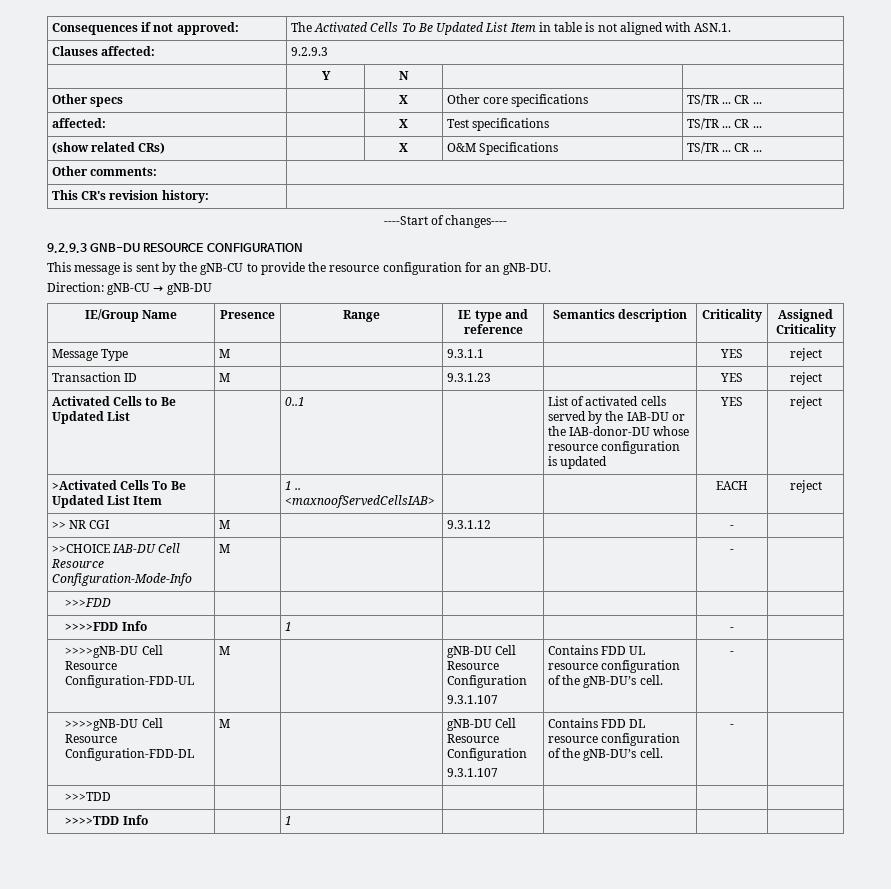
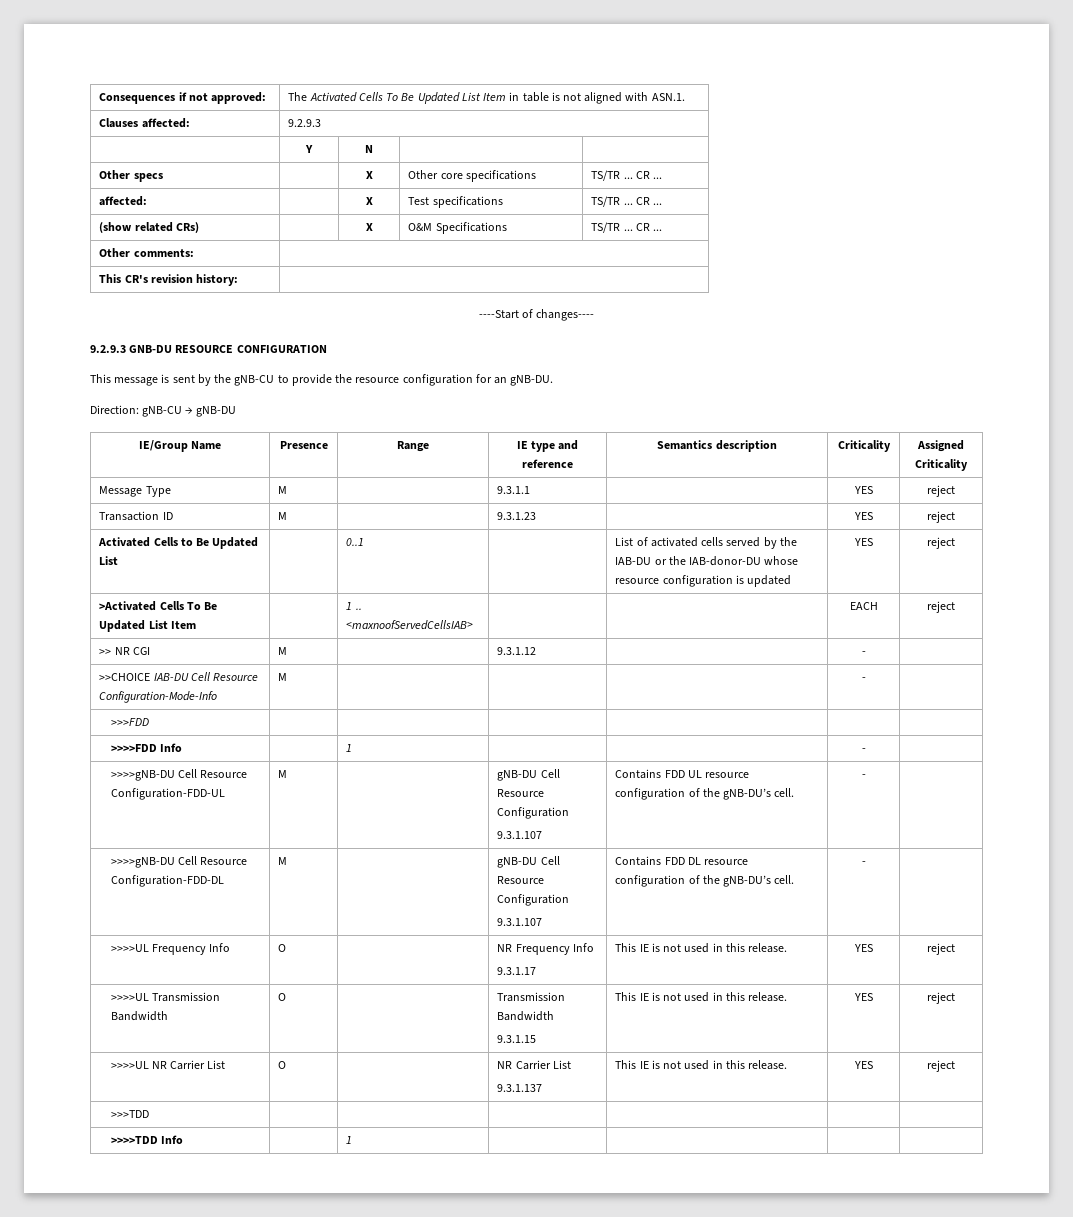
(734, 726) none -> [110,943,231,955] [278,944,287,952] [497,943,594,955] [497,967,537,975] [615,943,788,953] [853,944,873,952] [927,943,955,955] [110,992,220,1002] [110,1011,168,1021] [278,993,287,1001] [497,992,566,1002] [497,1011,555,1021] [497,1035,537,1043] [615,992,788,1002] [853,993,873,1001] [927,992,955,1004] [110,1060,226,1070] [278,1061,287,1069] [497,1060,571,1070] [497,1084,543,1092] [615,1060,788,1070] [853,1061,873,1069] [927,1060,955,1072] // >>>>UL Frequency Info | O | | NR Frequency Info // 9.3.1.17 | This IE is not used in this release. | YES | reject // >>>>UL Transmission Bandwidth | O | | Transmission Bandwidth // 9.3.1.15 | This IE is not used in this release. | YES | reject // >>>>UL NR Carrier List | O | | NR Carrier List // 9.3.1.137 | This IE is not used in this release. | YES | reject

